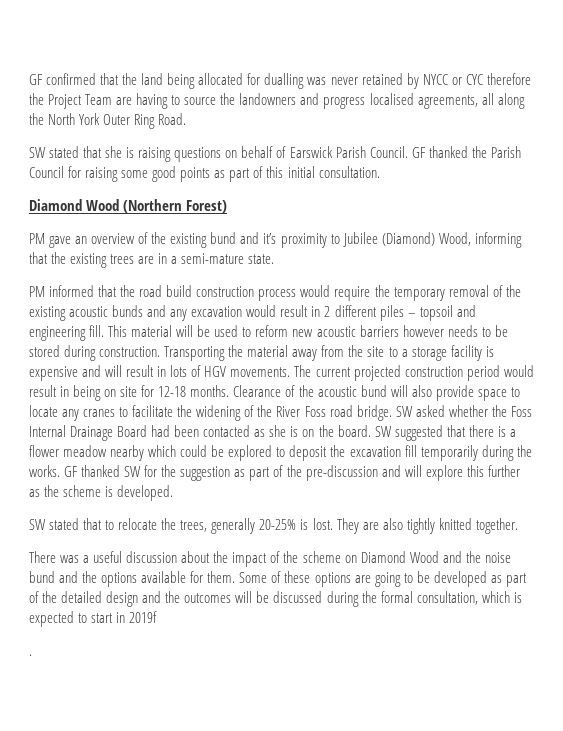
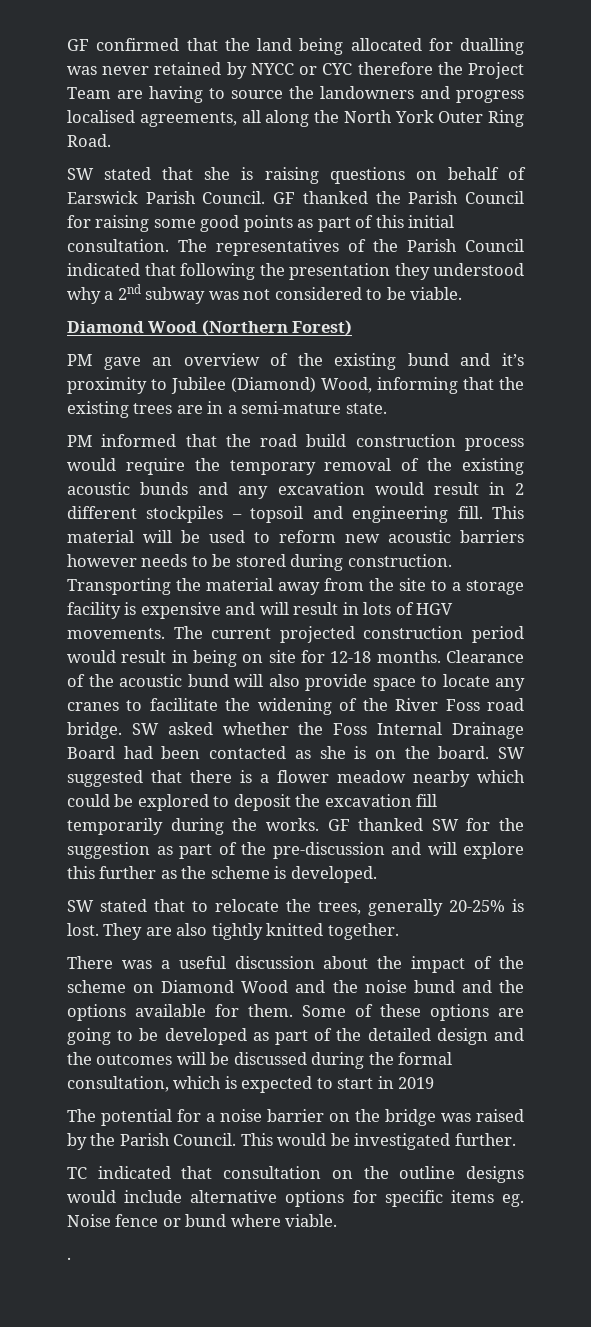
(380, 172) none -> [178,239,524,256] [67,263,524,280] [67,284,463,304] The representatives of the Parish Council indicated that following the presentation they understood why a 2nd subway was not considered to be viable.
[379,305,404,321] piles -> [146,506,224,523] stockpiles
[129,611,158,623] 2019f -> [398,1077,435,1089] [67,1109,524,1126] [67,1133,516,1150] [67,1166,524,1183] [67,1190,525,1207] [67,1214,338,1227] 2019 // The potential for a noise barrier on the bridge was raised by the Parish Council. This would be investigated further. // TC indicated that consultation on the outline designs would include alternative options for specific items eg. Noise fence or bund where viable.

